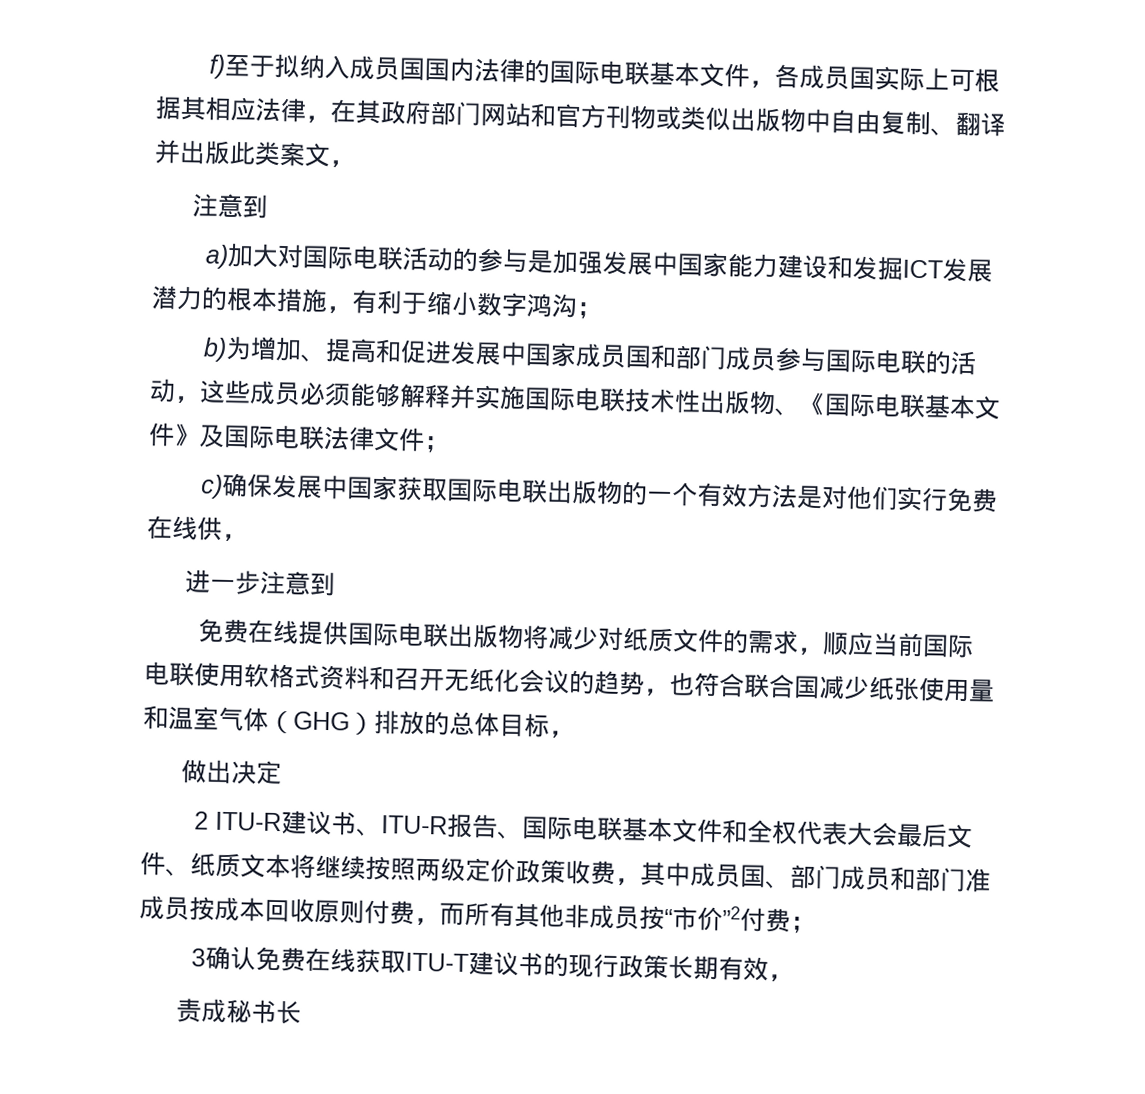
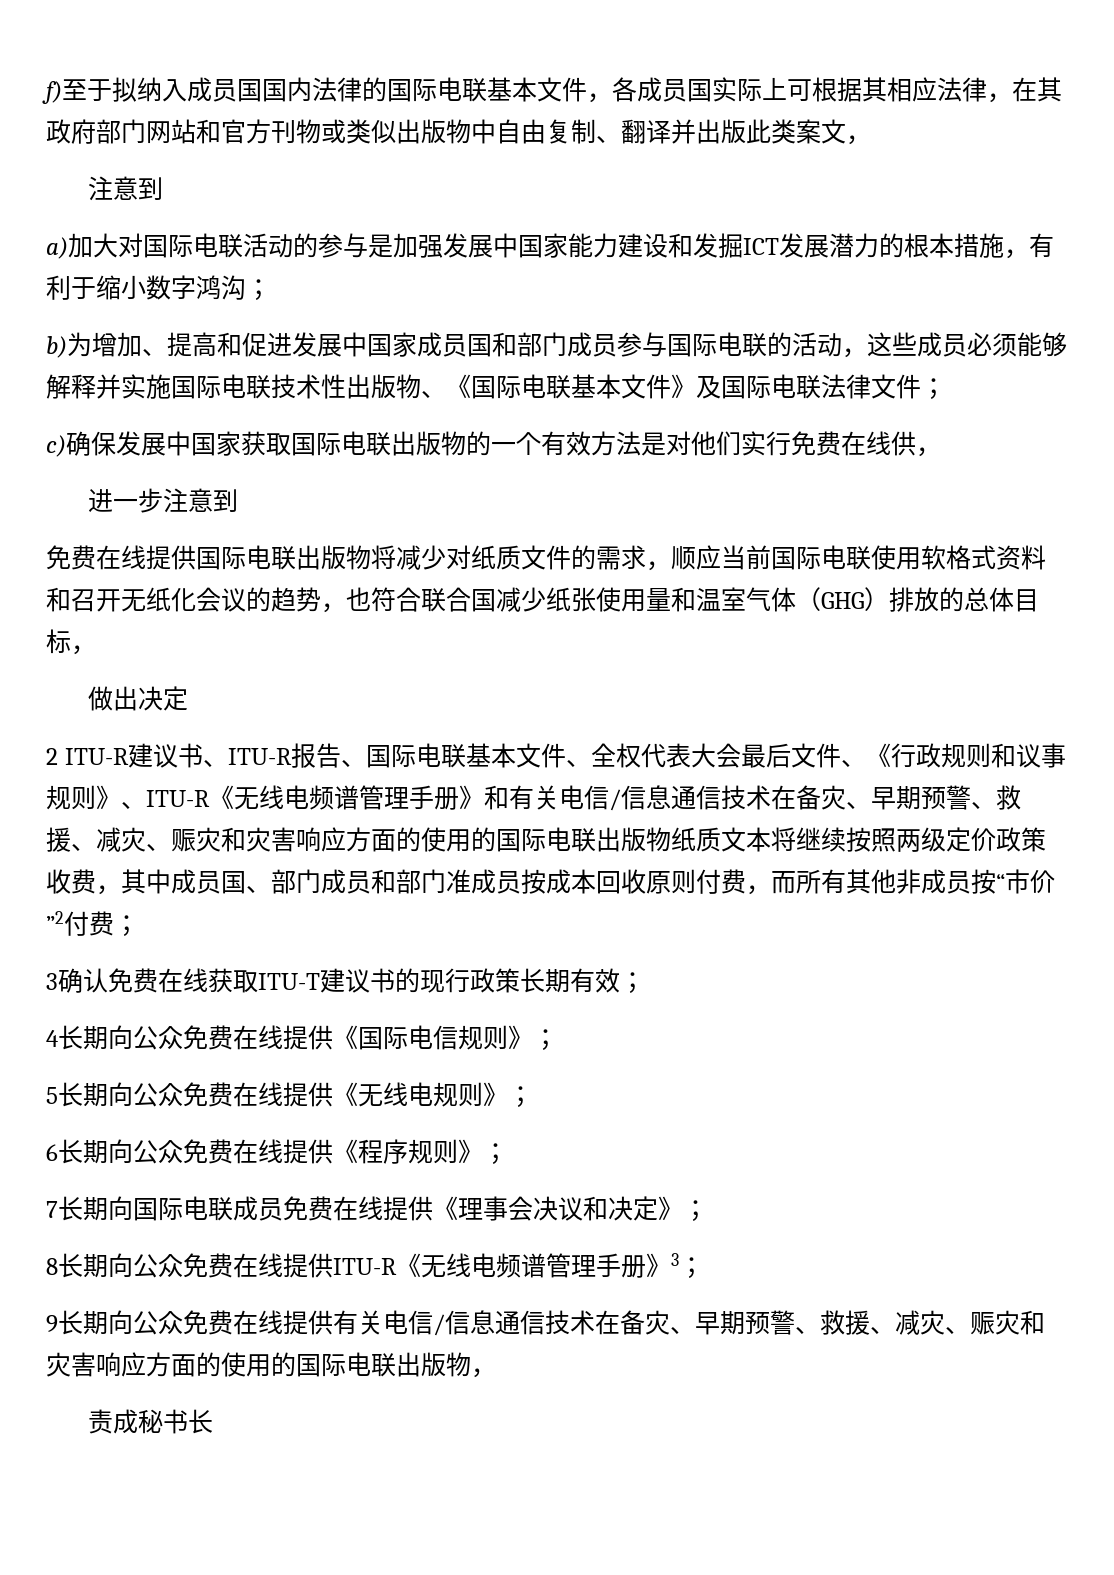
[721,819,749,844] 和 -> [565,760,591,767] 、
(191, 872) none -> [865,743,1066,768] [46,785,1021,811] [46,827,671,852] 《行政规则和议事规则》、ITU-R《无线电频谱管理手册》和有关电信/信息通信技术在备灾、早期预警、救援、减灾、赈灾和灾害响应方面的使用的国际电联出版物
(770, 969) none -> [620,972,645,994] [46,1025,558,1051] [46,1082,533,1108] [46,1139,508,1165] [46,1196,708,1222] [46,1253,704,1279] [46,1310,1045,1336] [46,1352,471,1377] ； // 4长期向公众免费在线提供《国际电信规则》； // 5长期向公众免费在线提供《无线电规则》； // 6长期向公众免费在线提供《程序规则》； // 7长期向国际电联成员免费在线提供《理事会决议和决定》； // 8长期向公众免费在线提供ITU-R《无线电频谱管理手册》3； // 9长期向公众免费在线提供有关电信/信息通信技术在备灾、早期预警、救援、减灾、赈灾和灾害响应方面的使用的国际电联出版物

